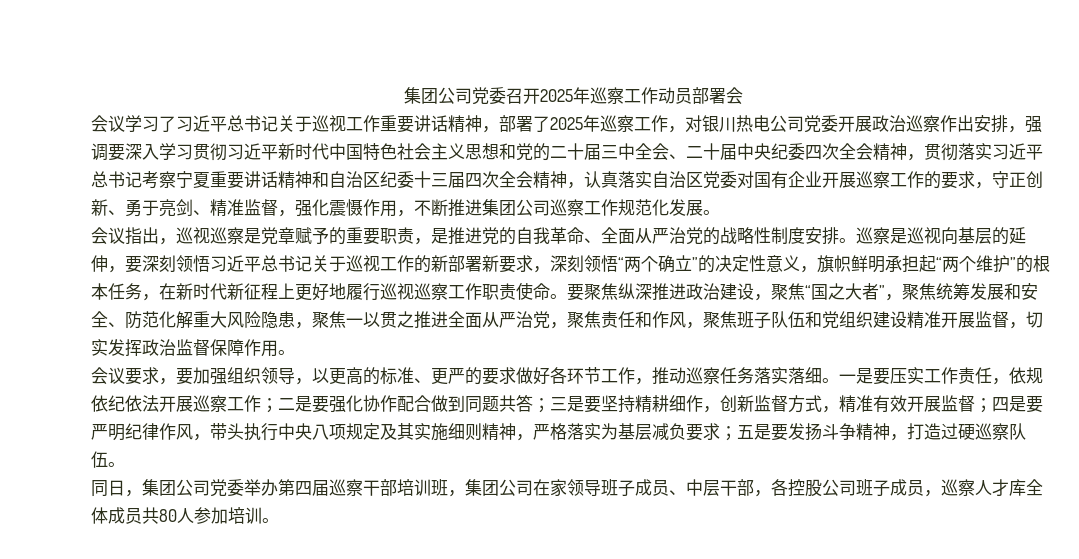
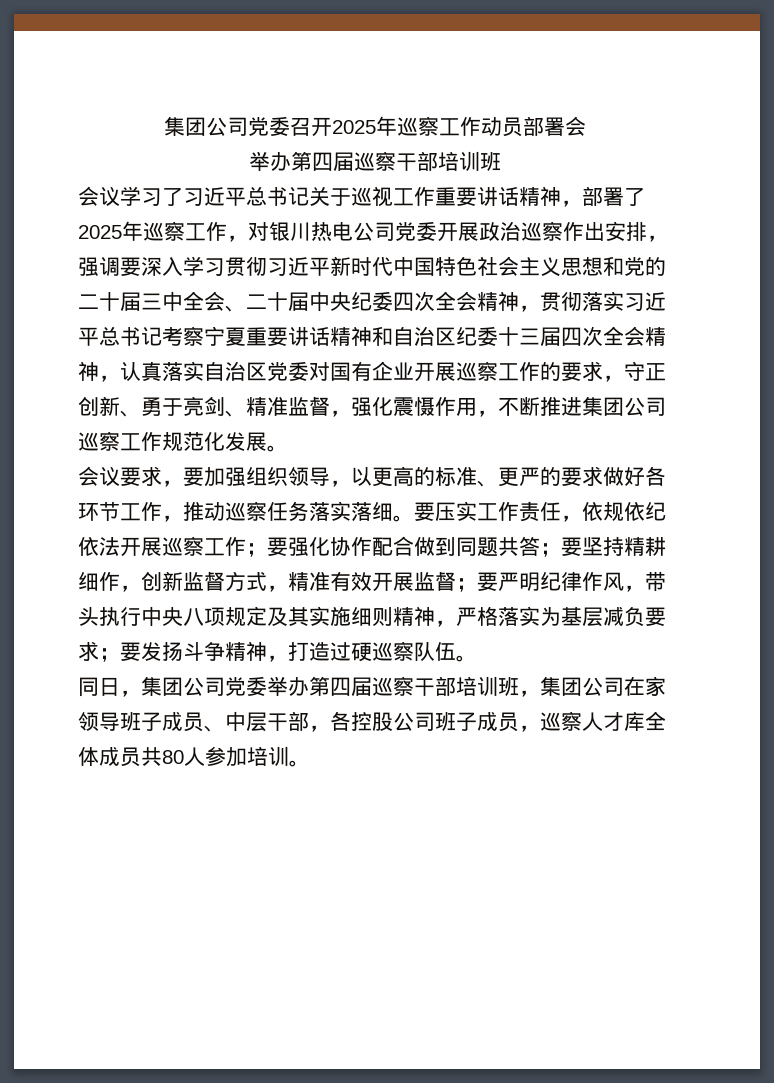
(743, 95) none -> [249,151,501,171] // 举办第四届巡察干部培训班
[91,227,1026,245] [91,255,1050,273] [91,282,1038,301] [91,311,1043,329] [91,339,295,357] // 会议指出，巡视巡察是党章赋予的重要职责，是推进党的自我革命、全面从严治党的战略性制度安排。巡察是巡视向基层的延伸，要深刻领悟习近平总书记关于巡视工作的新部署新要求，深刻领悟“两个确立”的决定性意义，旗帜鲜明承担起“两个维护”的根本任务，在新时代新征程上更好地履行巡视巡察工作职责使命。要聚焦纵深推进政治建设，聚焦“国之大者”，聚焦统筹发展和安全、防范化解重大风险隐患，聚焦一以贯之推进全面从严治党，聚焦责任和作风，聚焦班子队伍和党组织建设精准开展监督，切实发挥政治监督保障作用。 -> (288, 448) none
[839,368,873,384] 一是 -> (414, 518) none
[278,396,312,412] 二是 -> (267, 550) none
[550,396,584,412] 三是 -> (561, 550) none
[992,396,1026,412] 四是 -> (477, 585) none
[737,424,771,440] 五是 -> (120, 655) none

